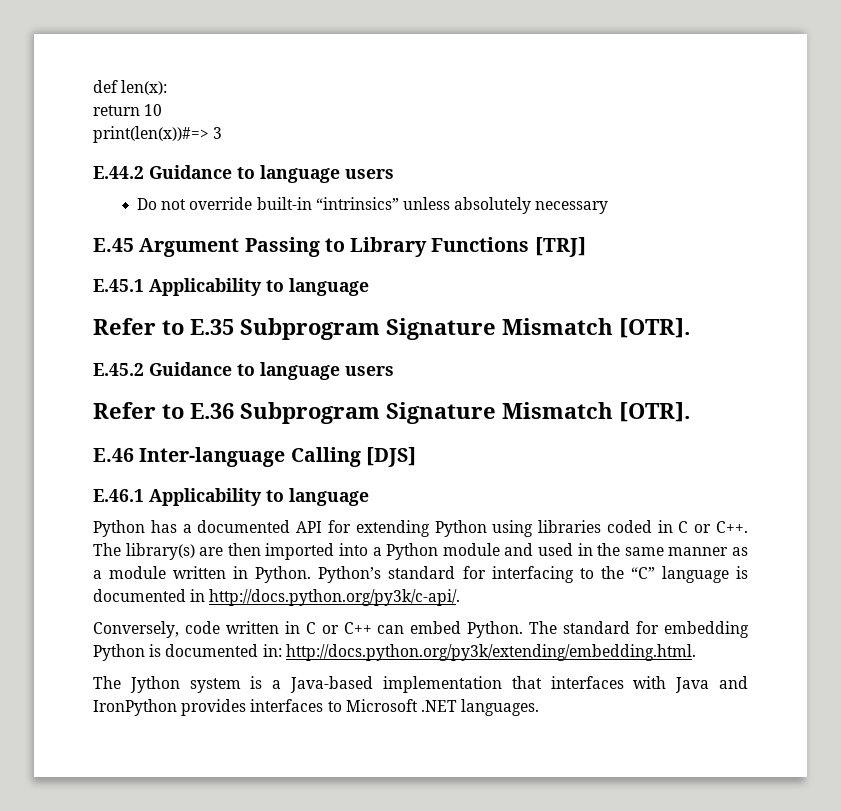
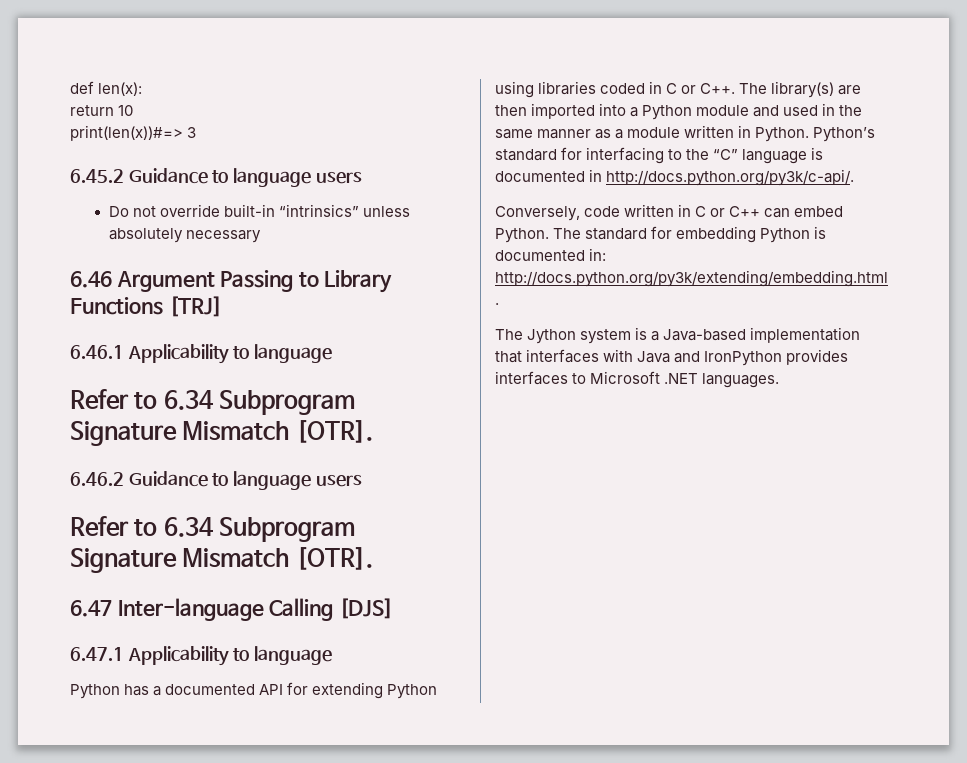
[93,166,144,179] E.44.2 -> [70,169,124,183] 6.45.2
[93,238,134,252] E.45 -> [70,271,112,288] 6.46
[93,279,144,292] E.45.1 -> [70,345,124,359] 6.46.1
[190,318,690,340] [93,363,144,376] E.35 Subprogram Signature Mismatch [OTR]. // E.45.2 -> [163,390,356,415] [70,420,373,446] [70,472,124,486] 6.34 Subprogram Signature Mismatch [OTR]. // 6.46.2
[190,402,690,424] [93,448,134,462] E.36 Subprogram Signature Mismatch [OTR]. // E.46 -> [163,517,356,542] [70,547,373,573] [70,600,112,617] 6.34 Subprogram Signature Mismatch [OTR]. // 6.47
[93,489,144,502] E.46.1 -> [70,647,124,661] 6.47.1

